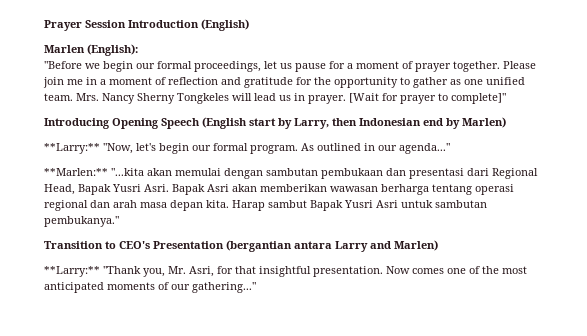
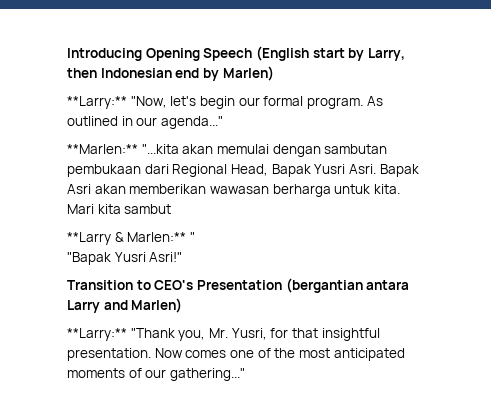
[44,19,249,31] [44,44,138,56] [44,61,536,72] [43,77,525,88] [44,93,506,104] Prayer Session Introduction (English) // Marlen (English): // "Before we begin our formal proceedings, let us pause for a moment of prayer together. Please join me in a moment of reflection and gratitude for the opportunity to gather as one unified team. Mrs. Nancy Sherny Tongkeles will lead us in prayer. [Wait for prayer to complete]" // -> (67, 54) none
[386,168,464,179] dan presentasi -> (141, 170) none
[432,184,514,195] [44,200,487,211] [44,216,119,227] tentang operasi regional dan arah masa depan kita. Harap sambut Bapak Yusri Asri untuk sambutan pembukanya." -> [334,184,400,194] [67,204,172,214] [67,232,195,245] [67,252,183,265] untuk kita. Mari kita sambut // **Larry & Marlen:** " // "Bapak Yusri Asri!"
[189,266,214,277] Asri, -> [231,328,267,340] Yusri,

